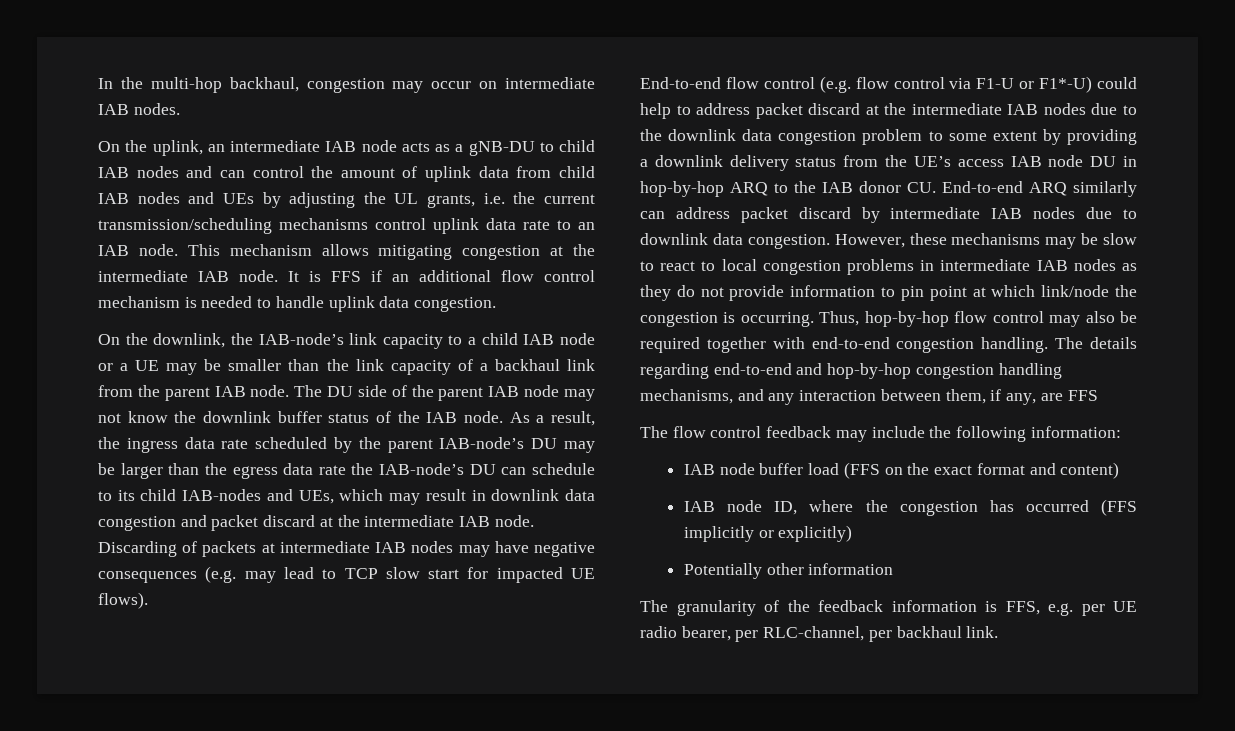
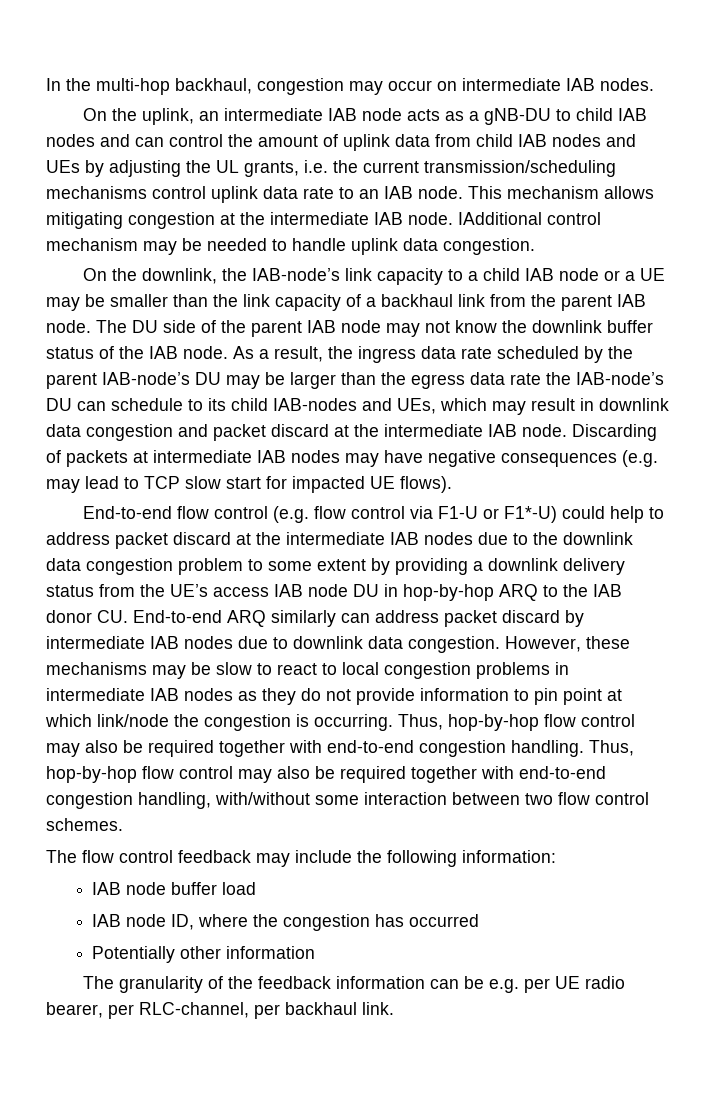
[288,270,595,282] [98,296,197,308] It is FFS if an additional flow control mechanism is -> [458,212,601,225] [46,238,202,255] IAdditional control mechanism may be
[1055,337,1137,349] [640,363,1062,379] [640,389,1098,405] The details regarding end-to-end and hop-by-hop congestion handling mechanisms, and any interaction between them, if any, are FFS -> [589,740,634,756] [46,766,606,783] [46,792,649,809] [46,818,123,831] Thus, hop-by-hop flow control may also be required together with end-to-end congestion handling, with/without some interaction between two flow control schemes.
[843,462,1120,479] (FFS on the exact format and content) -> (257, 888) none
[1101,499,1137,516] [684,525,853,542] (FFS implicitly or explicitly) -> (480, 920) none
[985,601,1040,615] is FFS, -> [429,976,484,989] can be

